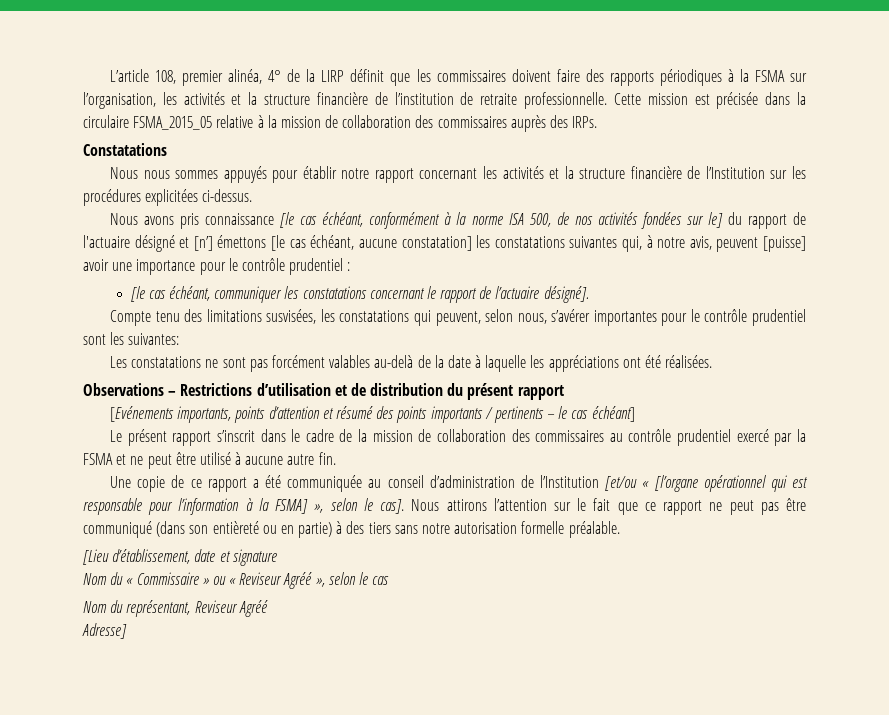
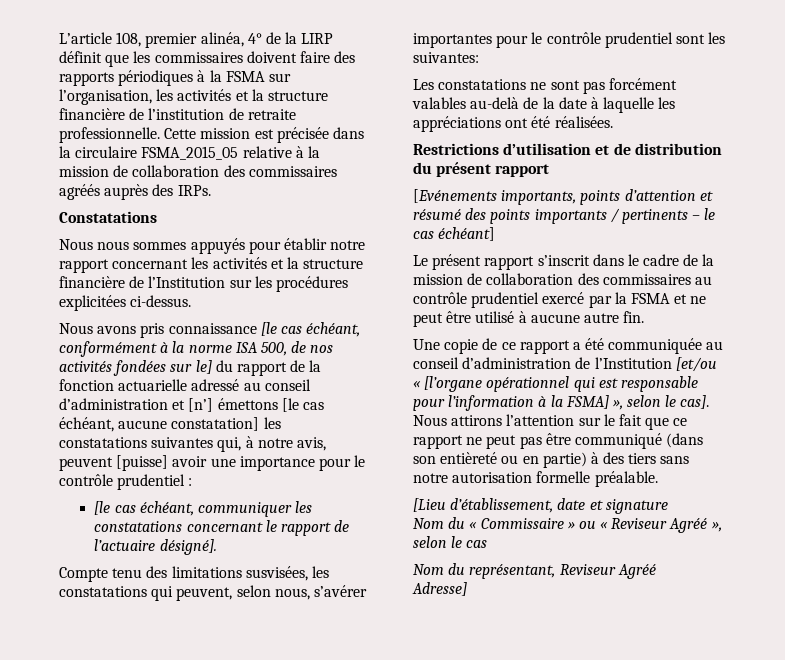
(507, 122) none -> [59,184,100,200] agréés
[83,235,175,252] l'actuaire désigné -> [309,360,322,372] [59,379,311,391] [59,398,168,410] la fonction actuarielle adressé au conseil d’administration
[83,383,177,396] Observations – -> (613, 122) none

